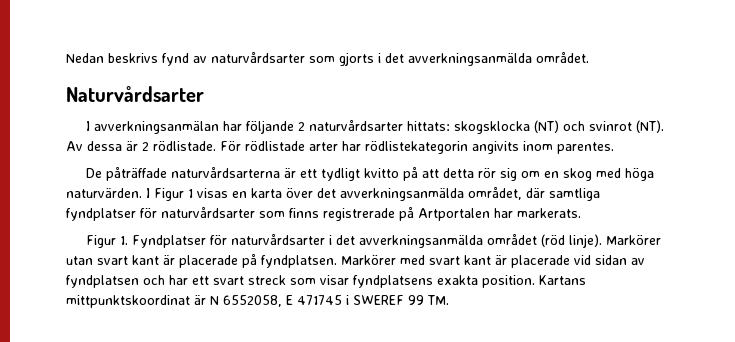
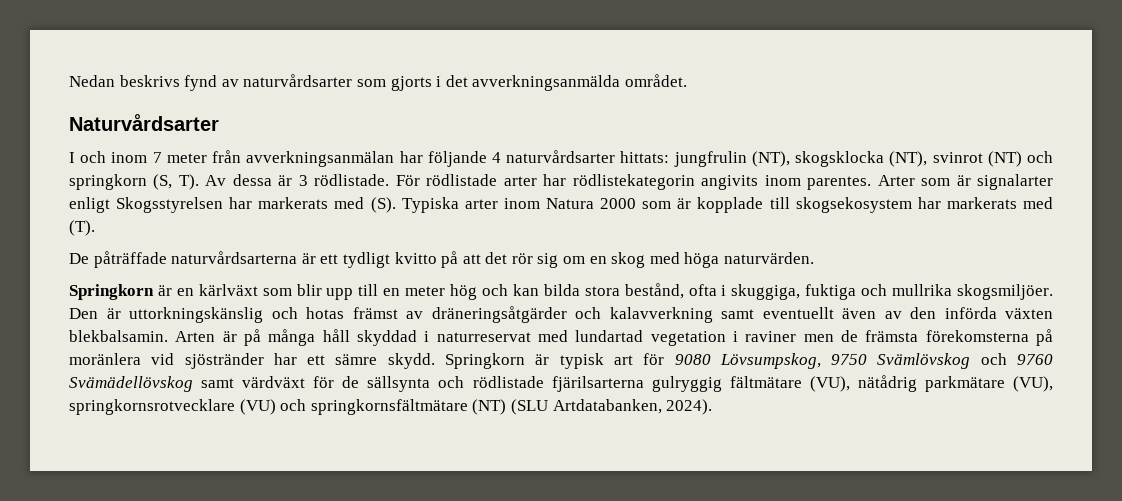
(90, 126) none -> [80,150,242,163] och inom 7 meter från
[297,122,305,131] 2 -> [492,152,502,163] 4
[453,120,664,134] skogsklocka (NT) och svinrot (NT). -> [673,151,1053,167] [69,174,199,190] jungfrulin (NT), skogsklocka (NT), svinrot (NT) och springkorn (S, T).
[142,142,149,151] 2 -> [298,175,308,186] 3
(614, 148) none -> [877,174,1053,190] [69,197,1053,213] [69,220,95,236] Arter som är signalarter enligt Skogsstyrelsen har markerats med (S). Typiska arter inom Natura 2000 som är kopplade till skogsekosystem har markerats med (T).
[442,168,474,178] detta -> [485,252,508,264] det
[146,186,600,201] [66,206,581,221] [85,233,661,248] [66,253,645,268] [66,275,586,288] [66,295,449,308] I Figur 1 visas en karta över det avverkningsanmälda området, där samtliga fyndplatser för naturvårdsarter som finns registrerade på Artportalen har markerats. // Figur 1. Fyndplatser för naturvårdsarter i det avverkningsanmälda området (röd linje). Markörer utan svart kant är placerade på fyndplatsen. Markörer med svart kant är placerade vid sidan av fyndplatsen och har ett svart streck som visar fyndplatsens exakta position. Kartans mittpunktskoordinat är N 6552058, E 471745 i SWEREF 99 TM. -> [69,283,1053,300] [69,306,1053,323] [69,329,1054,346] [69,353,1053,369] [69,375,1053,392] [69,399,713,415] // Springkorn är en kärlväxt som blir upp till en meter hög och kan bilda stora bestånd, ofta i skuggiga, fuktiga och mullrika skogsmiljöer. Den är uttorkningskänslig och hotas främst av dräneringsåtgärder och kalavverkning samt eventuellt även av den införda växten blekbalsamin. Arten är på många håll skyddad i naturreservat med lundartad vegetation i raviner men de främsta förekomsterna på moränlera vid sjöstränder har ett sämre skydd. Springkorn är typisk art för 9080 Lövsumpskog, 9750 Svämlövskog och 9760 Svämädellövskog samt värdväxt för de sällsynta och rödlistade fjärilsarterna gulryggig fältmätare (VU), nätådrig parkmätare (VU), springkornsrotvecklare (VU) och springkornsfältmätare (NT) (SLU Artdatabanken, 2024).

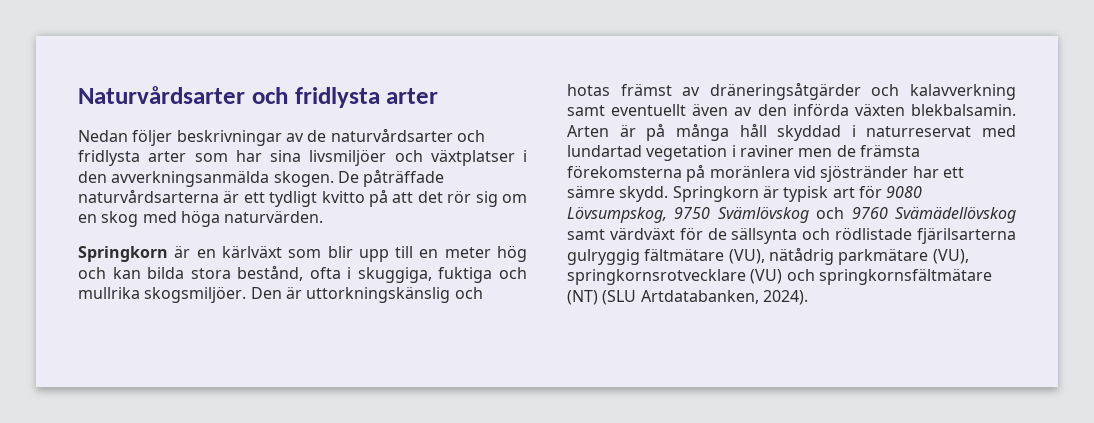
[69,74,687,91] [69,114,219,131] [69,150,1053,167] [69,174,1053,190] [69,197,1053,213] [69,220,95,236] Nedan beskrivs fynd av naturvårdsarter som gjorts i det avverkningsanmälda området. // Naturvårdsarter // I och inom 7 meter från avverkningsanmälan har följande 4 naturvårdsarter hittats: jungfrulin (NT), skogsklocka (NT), svinrot (NT) och springkorn (S, T). Av dessa är 3 rödlistade. För rödlistade arter har rödlistekategorin angivits inom parentes. Arter som är signalarter enligt Skogsstyrelsen har markerats med (S). Typiska arter inom Natura 2000 som är kopplade till skogsekosystem har markerats med (T). // -> [78,86,439,108] [78,128,485,146] [78,149,527,166] [78,170,334,187] Naturvårdsarter och fridlysta arter // Nedan följer beskrivningar av de naturvårdsarter och fridlysta arter som har sina livsmiljöer och växtplatser i den avverkningsanmälda skogen.

